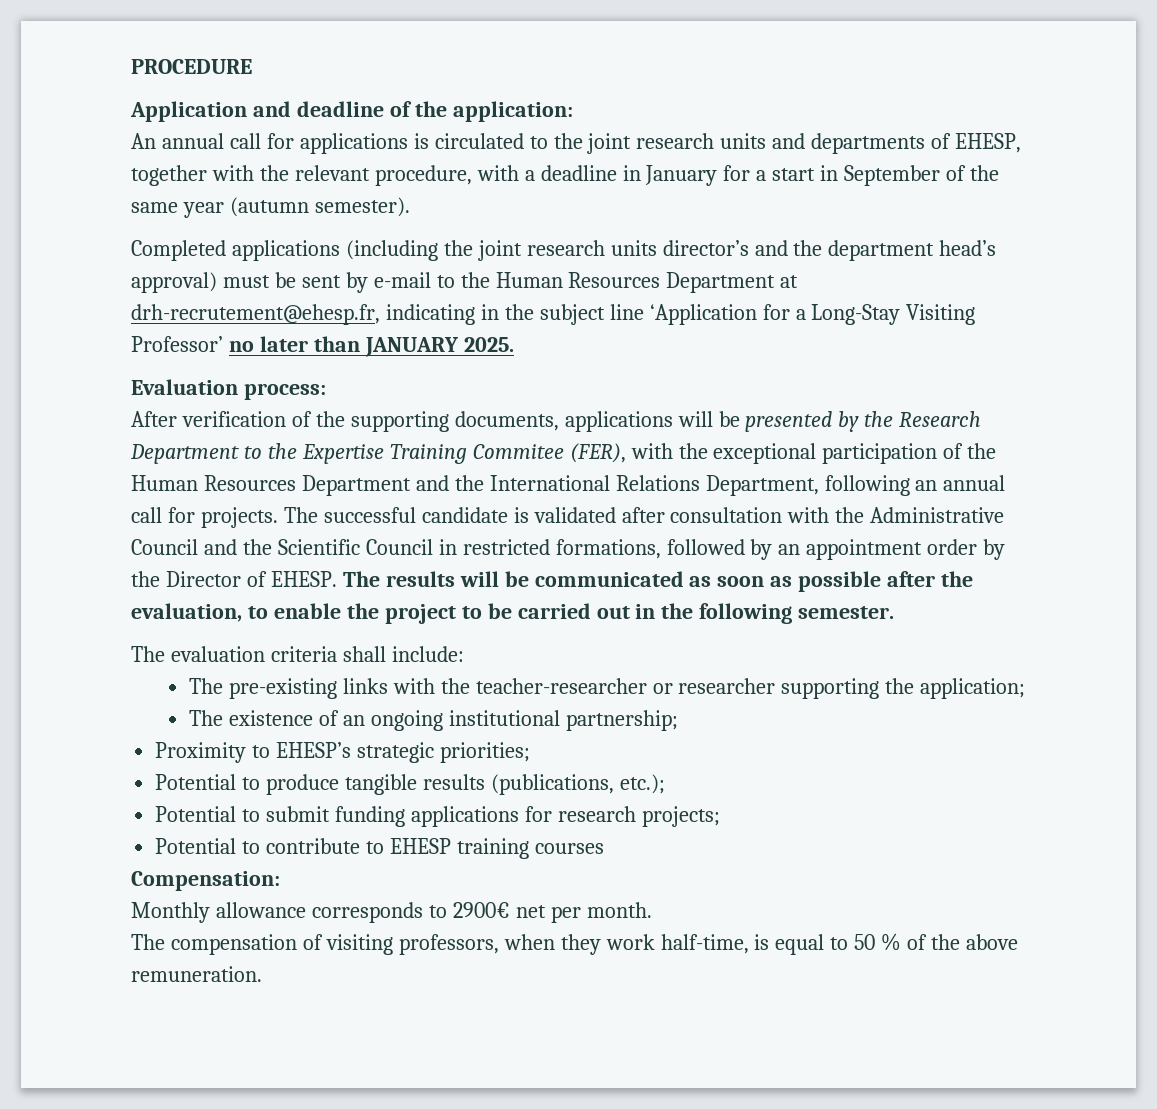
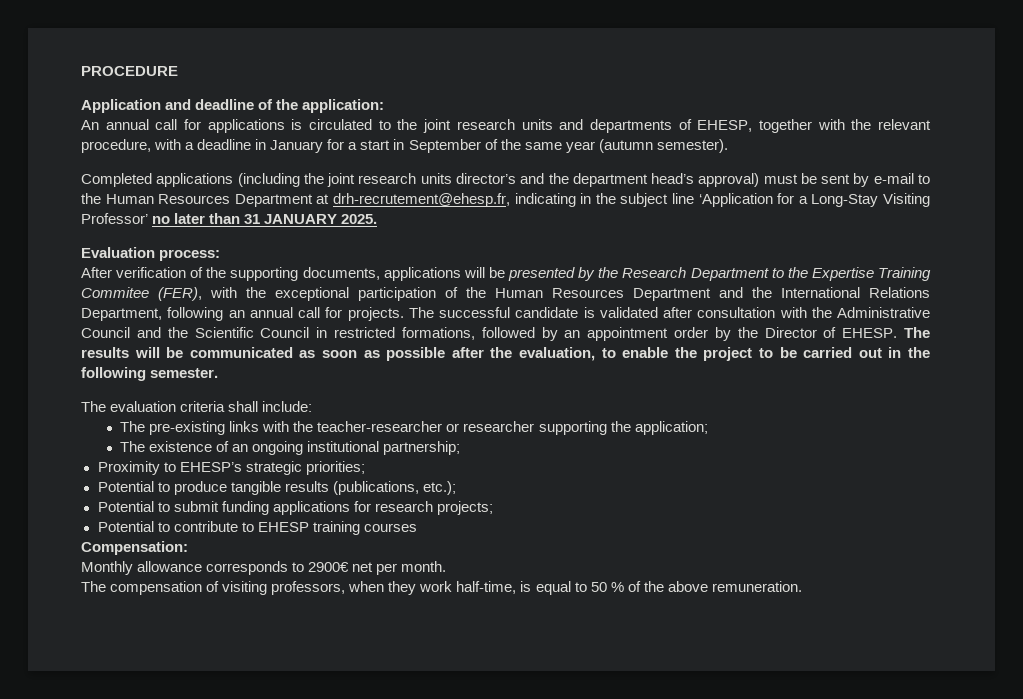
(360, 344) none -> [244,214,261,224] 31

